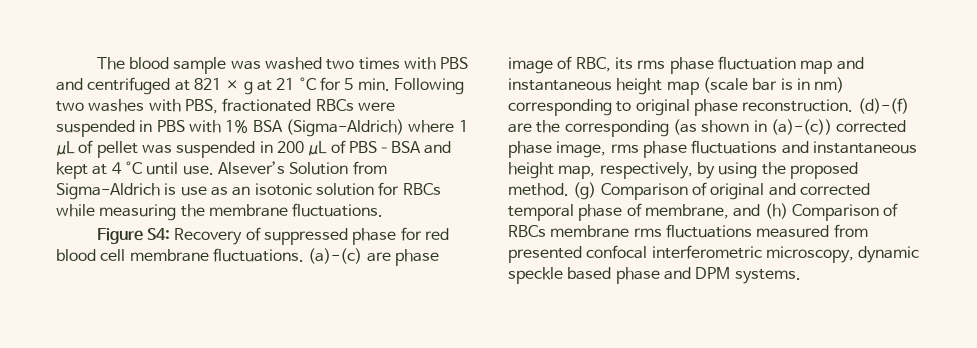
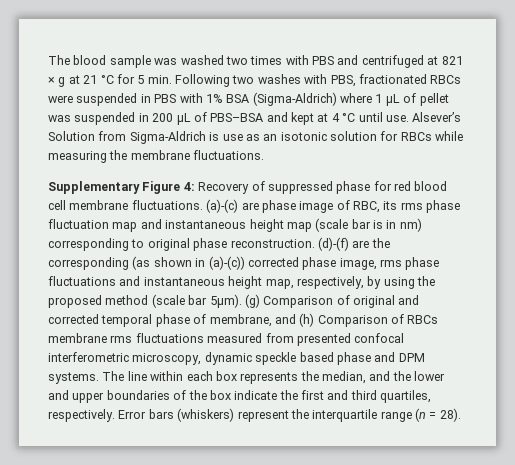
[96,228,171,244] Figure S4: -> [48,181,195,194] Supplementary Figure 4:
[508,183,569,196] method. -> [105,294,242,308] method (scale bar 5µm).
(801, 276) none -> [102,371,446,384] [48,390,432,403] [48,408,461,422] The line within each box represents the median, and the lower and upper boundaries of the box indicate the first and third quartiles, respectively. Error bars (whiskers) represent the interquartile range (n = 28).

